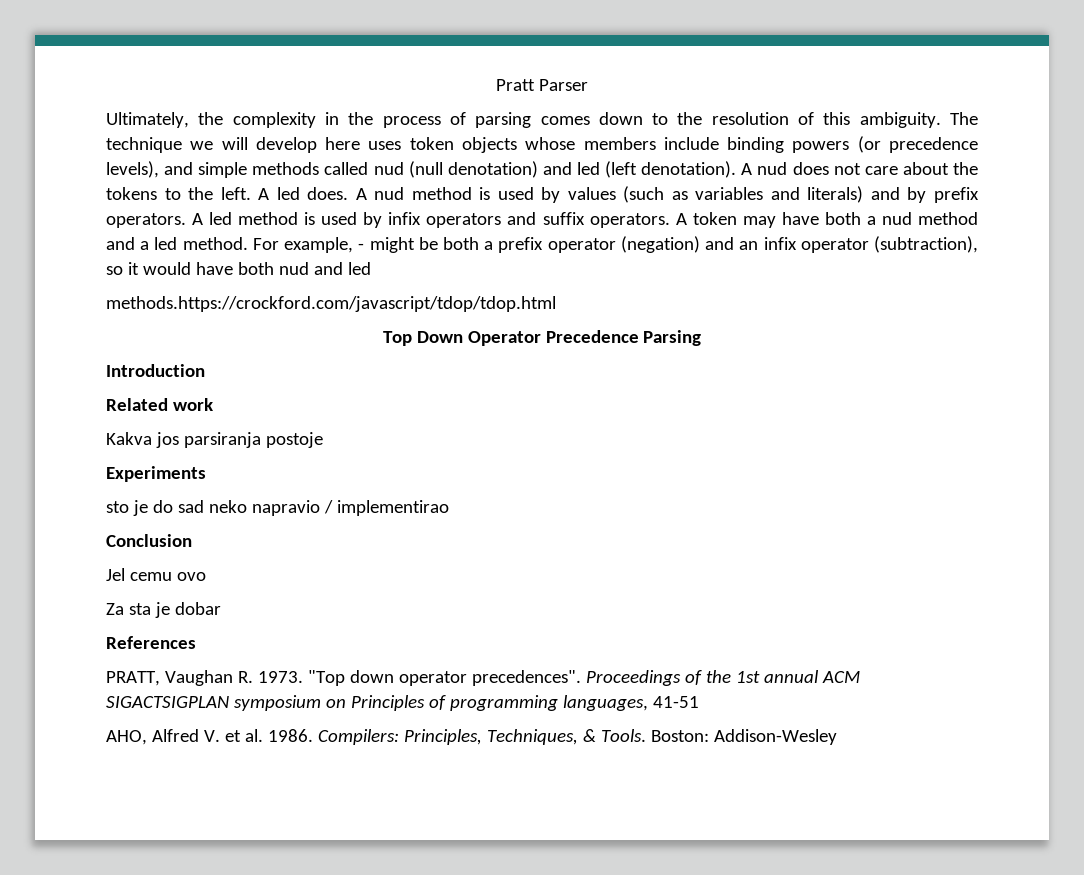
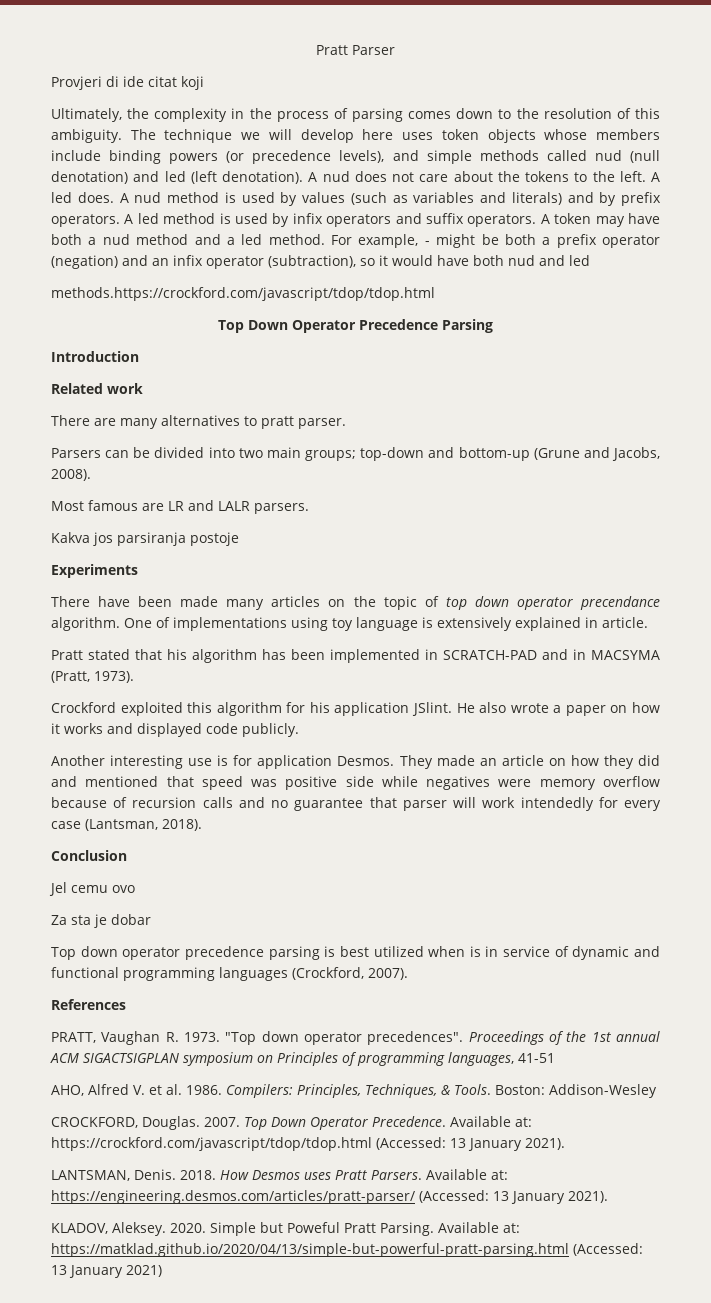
(588, 85) none -> [51,76,204,90] // Provjeri di ide citat koji
(213, 404) none -> [51,415,346,429] [51,447,660,461] [51,469,91,481] [51,500,309,514] // There are many alternatives to pratt parser. // Parsers can be divided into two main groups; top-down and bottom-up (Grune and Jacobs, 2008). // Most famous are LR and LALR parsers.
[106,500,449,516] sto je do sad neko napravio / implementirao -> [51,596,661,610] [51,617,648,631] [51,649,660,663] [51,671,134,683] [51,702,660,716] [51,723,299,737] [51,755,660,769] [51,776,660,790] [51,797,661,811] [51,819,202,831] There have been made many articles on the topic of top down operator precendance algorithm. One of implementations using toy language is extensively explained in article. // Pratt stated that his algorithm has been implemented in SCRATCH-PAD and in MACSYMA (Pratt, 1973). // Crockford exploited this algorithm for his application JSlint. He also wrote a paper on how it works and displayed code publicly. // Another interesting use is for application Desmos. They made an article on how they did and mentioned that speed was positive side while negatives were memory overflow because of recursion calls and no guarantee that parser will work intendedly for every case (Lantsman, 2018).
(221, 608) none -> [51,946,660,960] [51,967,408,981] // Top down operator precedence parsing is best utilized when is in service of dynamic and functional programming languages (Crockford, 2007).
(837, 737) none -> [51,1116,532,1130] [51,1137,565,1151] [51,1169,508,1181] [51,1190,608,1204] [51,1222,520,1236] [51,1243,643,1257] [51,1265,162,1278] // CROCKFORD, Douglas. 2007. Top Down Operator Precedence. Available at: https://crockford.com/javascript/tdop/tdop.html (Accessed: 13 January 2021). // LANTSMAN, Denis. 2018. How Desmos uses Pratt Parsers. Available at: https://engineering.desmos.com/articles/pratt-parser/ (Accessed: 13 January 2021). // KLADOV, Aleksey. 2020. Simple but Poweful Pratt Parsing. Available at: https://matklad.github.io/2020/04/13/simple-but-powerful-pratt-parsing.html (Accessed: 13 January 2021)

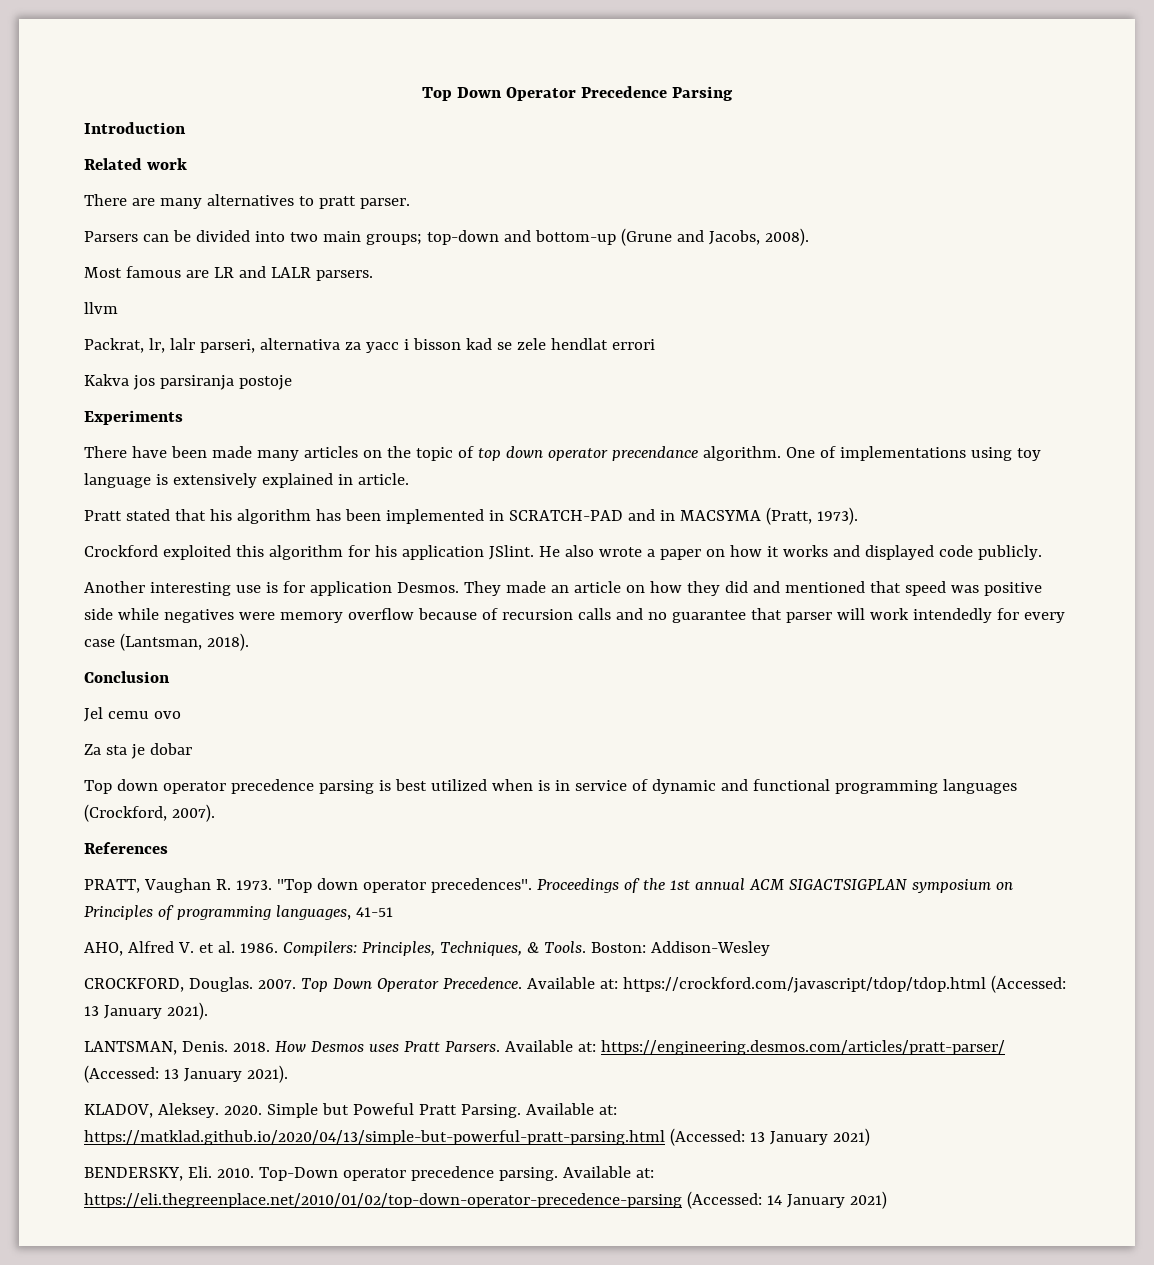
[316,45,395,55] [51,76,204,90] [51,108,660,122] [51,129,661,143] [51,150,660,164] [51,171,660,184] [51,192,661,206] [51,213,660,227] [51,234,660,248] [51,255,590,269] [51,287,435,301] Pratt Parser // Provjeri di ide citat koji // Ultimately, the complexity in the process of parsing comes down to the resolution of this ambiguity. The technique we will develop here uses token objects whose members include binding powers (or precedence levels), and simple methods called nud (null denotation) and led (left denotation). A nud does not care about the tokens to the left. A led does. A nud method is used by values (such as variables and literals) and by prefix operators. A led method is used by infix operators and suffix operators. A token may have both a nud method and a led method. For example, - might be both a prefix operator (negation) and an infix operator (subtraction), so it would have both nud and led // methods.https://crockford.com/javascript/tdop/tdop.html // -> (422, 94) none
(309, 508) none -> [84,302,118,314] [84,338,655,353] // llvm // Packrat, lr, lalr parseri, alternativa za yacc i bisson kad se zele hendlat errori
(162, 1271) none -> [84,1166,654,1181] [84,1191,887,1209] // BENDERSKY, Eli. 2010. Top-Down operator precedence parsing. Available at: https://eli.thegreenplace.net/2010/01/02/top-down-operator-precedence-parsing (Accessed: 14 January 2021)

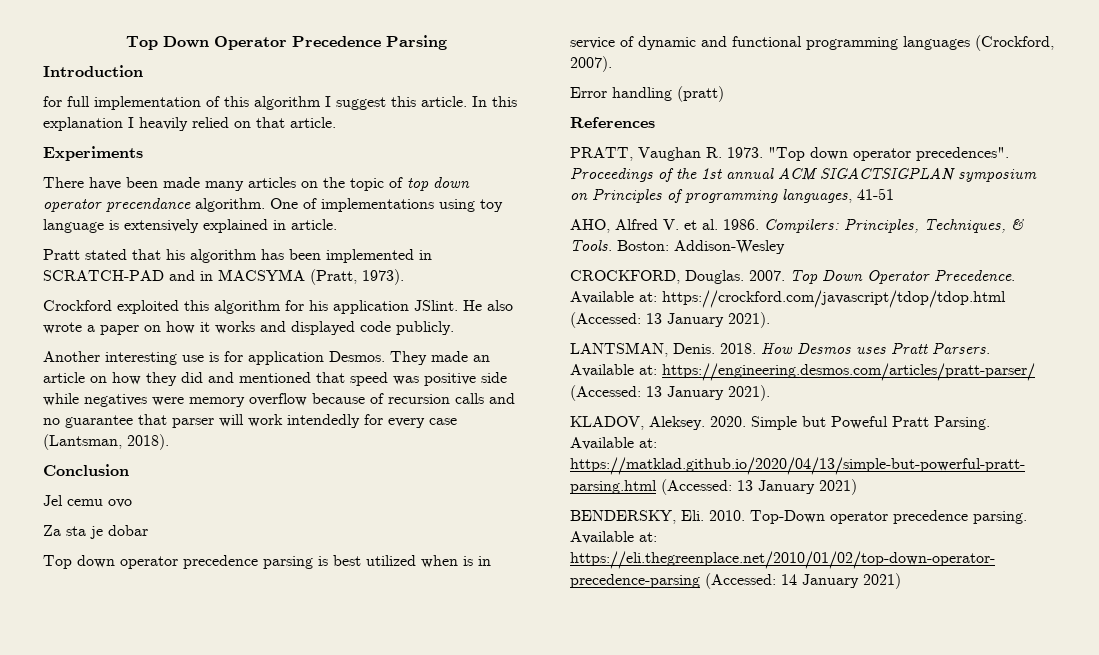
[84,158,187,170] [84,194,410,209] [84,228,809,246] [84,266,373,281] [84,302,118,314] [84,338,655,353] [84,374,292,390] Related work // There are many alternatives to pratt parser. // Parsers can be divided into two main groups; top-down and bottom-up (Grune and Jacobs, 2008). // Most famous are LR and LALR parsers. // llvm // Packrat, lr, lalr parseri, alternativa za yacc i bisson kad se zele hendlat errori // Kakva jos parsiranja postoje -> [43,96,517,110] [43,117,336,131] for full implementation of this algorithm I suggest this article. In this explanation I heavily relied on that article.
(215, 813) none -> [570,86,724,102] // Error handling (pratt)

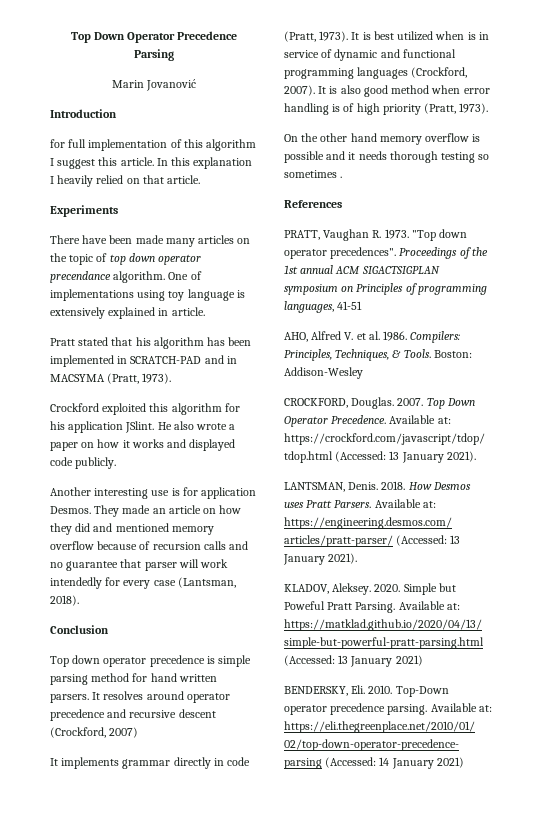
(447, 42) none -> [111,79,197,91] // Marin Jovanović
[316,372,507,386] [43,393,184,407] that speed was positive side while negatives were -> (169, 527) none
[43,495,132,508] [43,525,148,539] [43,555,313,569] Jel cemu ovo // Za sta je dobar // Top down operator precedence parsing -> [50,655,252,667] [50,673,217,685] [50,691,230,703] [50,709,216,721] [50,727,139,738] [50,757,251,769] [284,31,360,42] Top down operator precedence is simple parsing method for hand written parsers. It resolves around operator precedence and recursive descent (Crockford, 2007) // It implements grammar directly in code (Pratt, 1973). It
[570,86,724,102] // Error handling (pratt) -> [318,85,490,97] [284,103,489,115] [284,133,481,145] [284,151,490,163] [284,170,343,178] It is also good method when error handling is of high priority (Pratt, 1973). // On the other hand memory overflow is possible and it needs thorough testing so sometimes .

